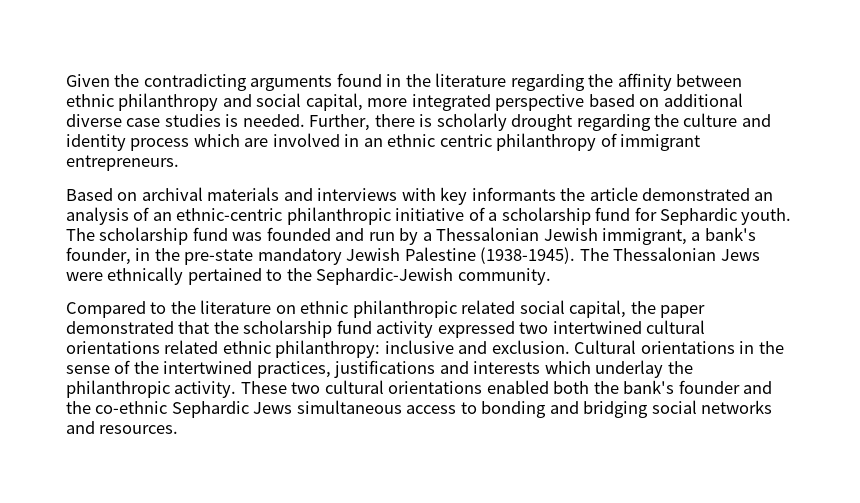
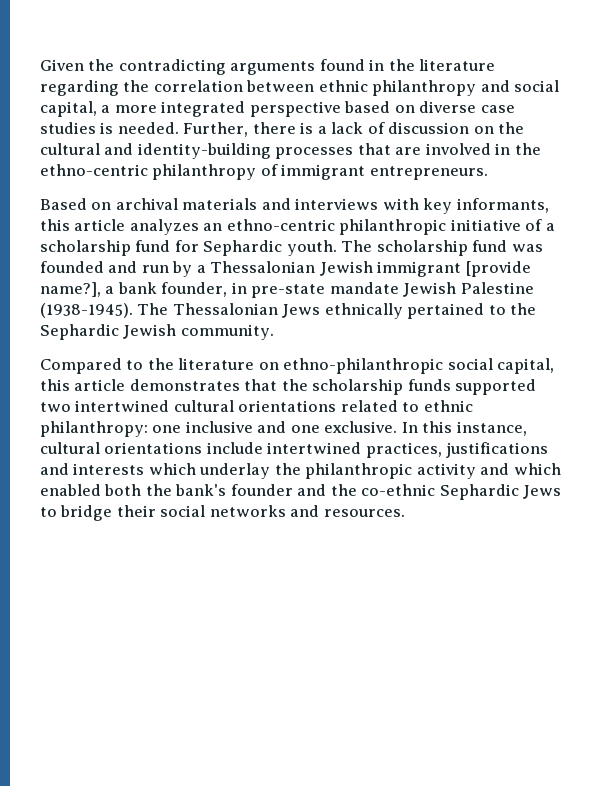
[617,73,672,91] affinity -> [153,80,243,92] correlation
(363, 102) none -> [101,105,111,113] a
[663,93,743,107] additional -> (415, 109) none
[436,113,771,131] [66,133,492,151] scholarly drought regarding the culture and identity process which are involved in an ethnic centric -> [317,122,525,134] [40,143,541,159] [40,164,148,176] a lack of discussion on the cultural and identity-building processes that are involved in the ethno-centric
[471,187,774,201] [66,207,283,225] informants the article demonstrated an analysis of an ethnic-centric -> [456,198,549,213] [40,219,335,235] informants, this article analyzes an ethno-centric
[602,227,756,245] [66,247,342,265] immigrant, a bank's founder, in the pre-state mandatory -> [377,261,531,277] [40,282,399,298] immigrant [provide name?], a bank founder, in pre-state mandate
[66,272,103,281] were -> (321, 311) none
[316,268,454,285] Sephardic-Jewish -> [40,324,177,340] Sephardic Jewish
[300,300,706,318] [66,320,515,338] ethnic philanthropic related social capital, the paper demonstrated that the scholarship fund activity expressed -> [283,358,555,374] [40,379,537,395] ethno-philanthropic social capital, this article demonstrates that the scholarship funds supported
(219, 347) none -> [402,402,420,412] to
(381, 349) none -> [152,425,182,433] one
[491,340,784,354] [66,360,159,374] exclusion. Cultural orientations in the sense of the -> [290,421,527,436] [40,442,263,454] one exclusive. In this instance, cultural orientations include
[174,380,483,398] activity. These two cultural orientations -> [416,463,561,479] activity and which
[296,400,649,418] simultaneous access to bonding and bridging -> [40,505,156,521] to bridge their

